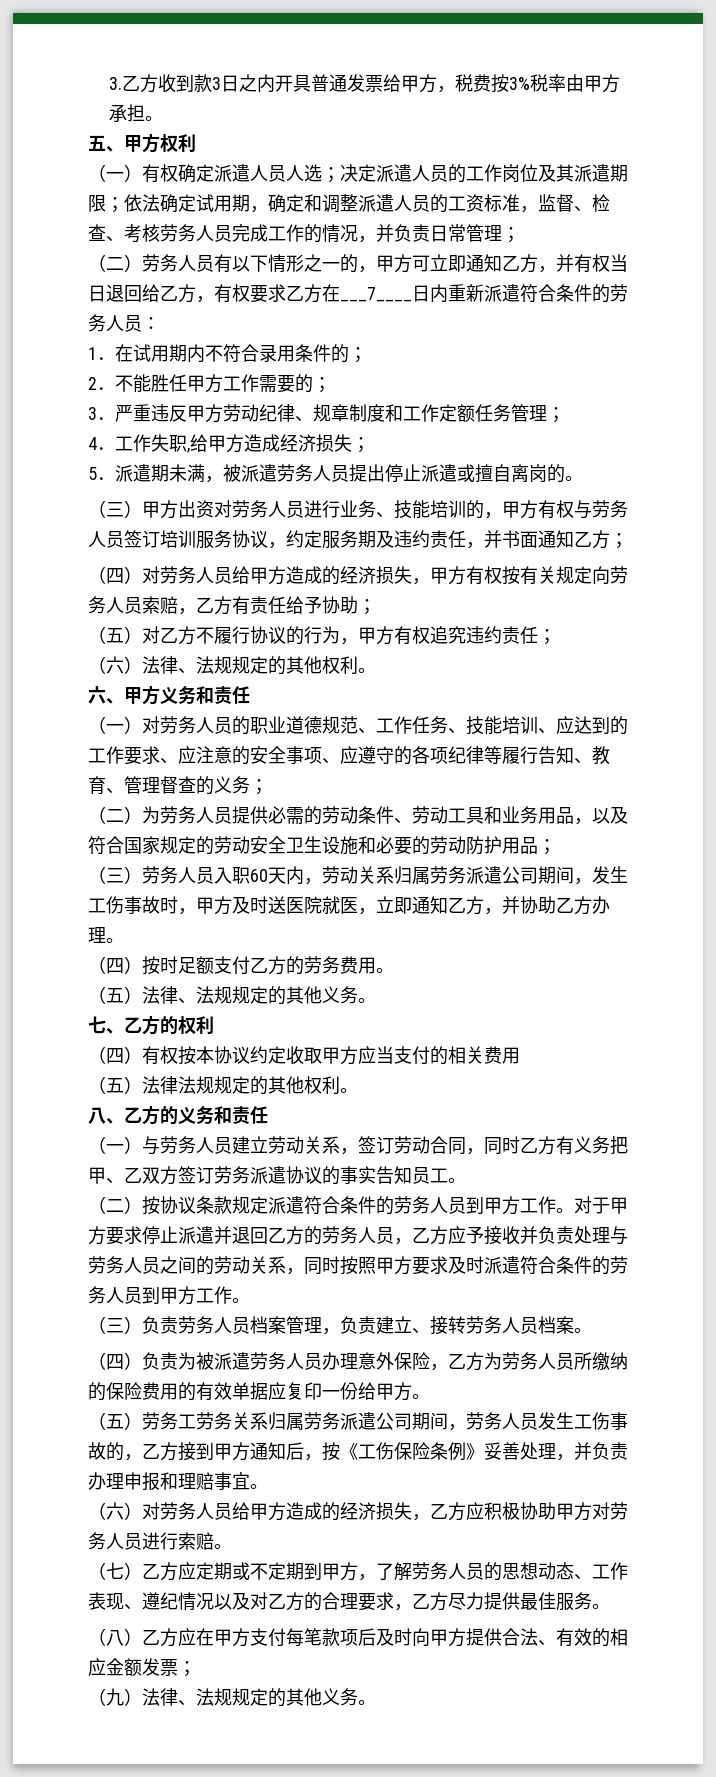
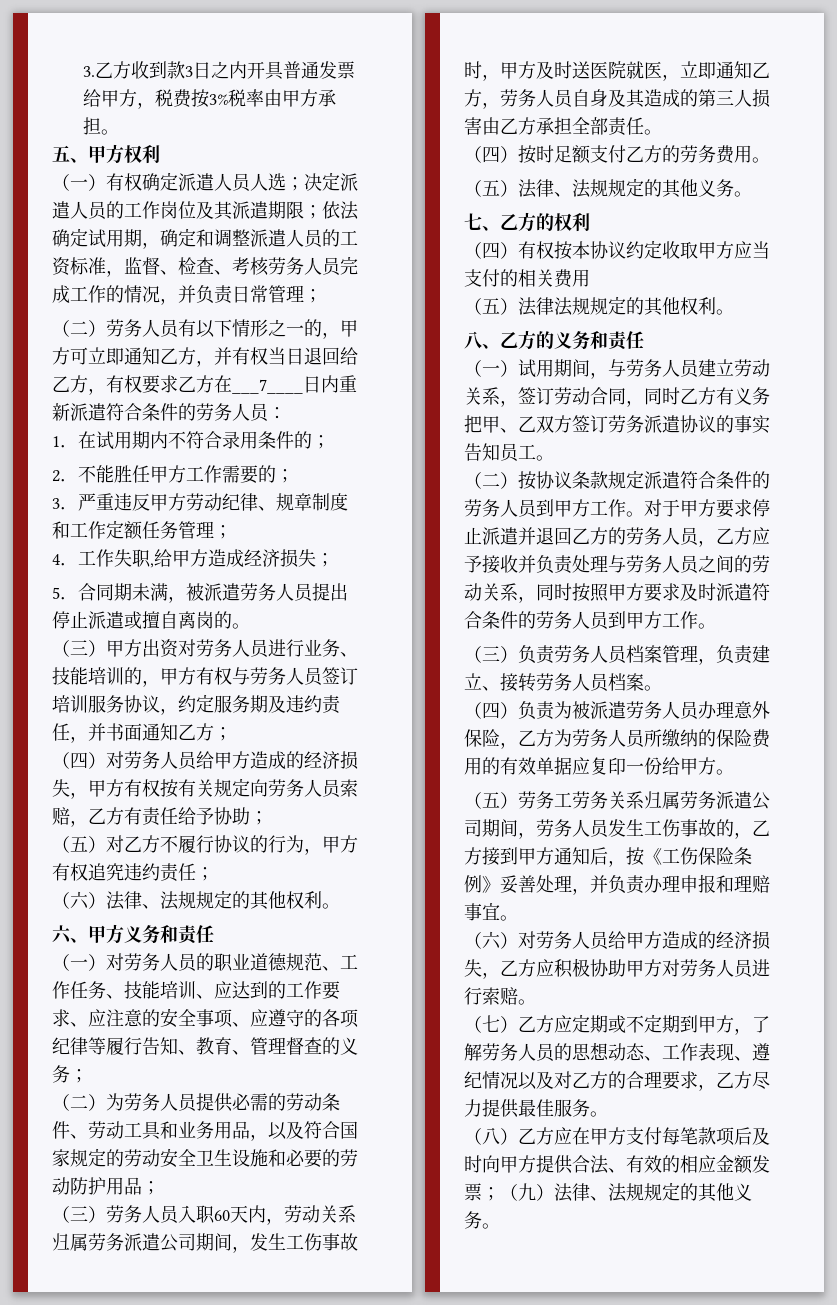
[115,464,151,482] 派遣 -> [78,583,114,601] 合同
[502,896,610,915] [88,927,106,943] 并协助乙方办理 -> [500,89,770,108] [464,117,644,136] 劳务人员自身及其造成的第三人损害由乙方承担全部责任
(142, 1145) none -> [518,359,608,379] 试用期间，
(196, 1669) // -> (500, 1194) none

